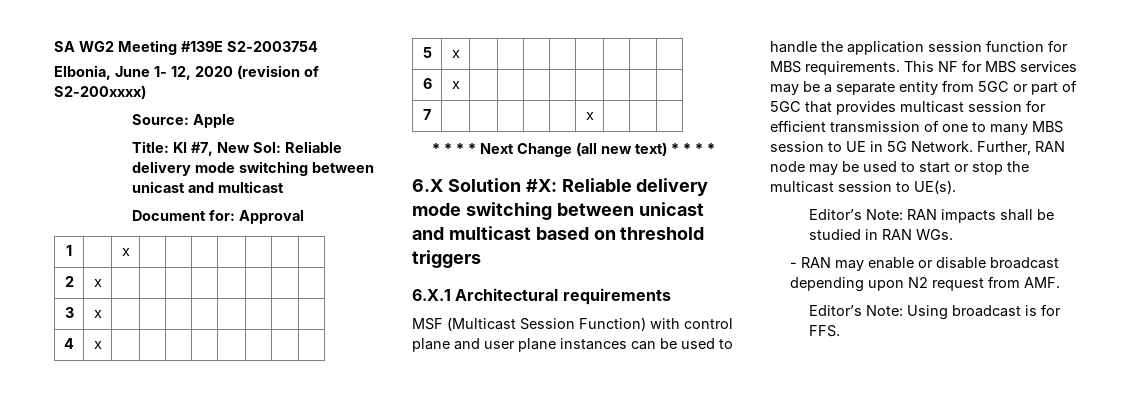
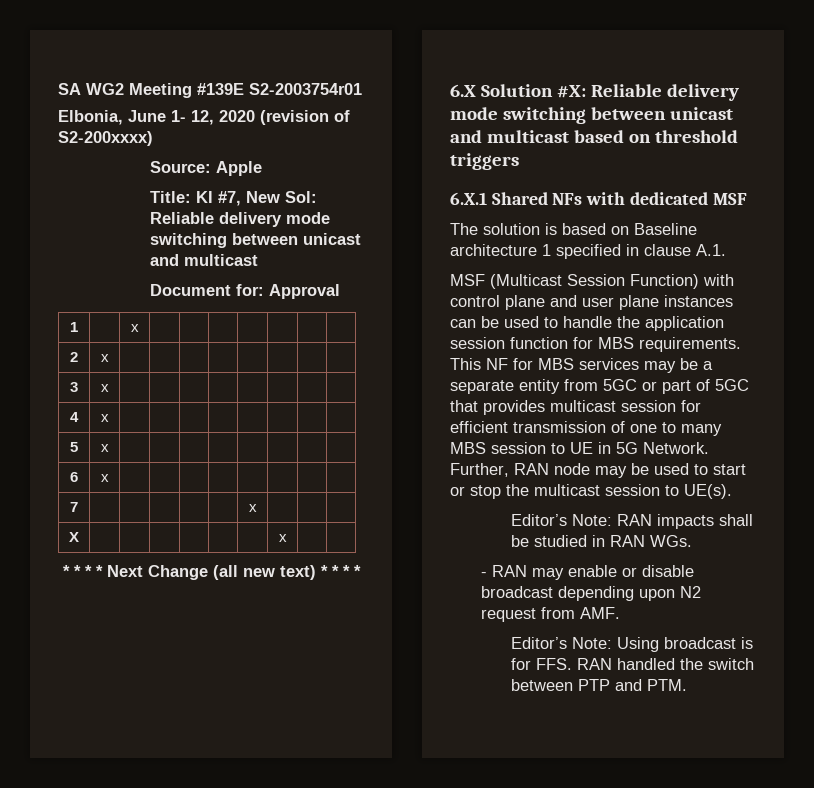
[227,41,318,52] S2-2003754 -> [249,83,362,95] S2-2003754r01
(594, 116) none -> [69,532,79,542] [278,534,287,542] // X | | | | | | | x | |
[455,288,671,305] Architectural requirements -> [491,192,747,205] [450,223,697,235] [450,244,726,259] Shared NFs with dedicated MSF // The solution is based on Baseline architecture 1 specified in clause A.1.
(841, 331) none -> [577,658,755,670] [511,679,688,691] RAN handled the switch between PTP and PTM.

